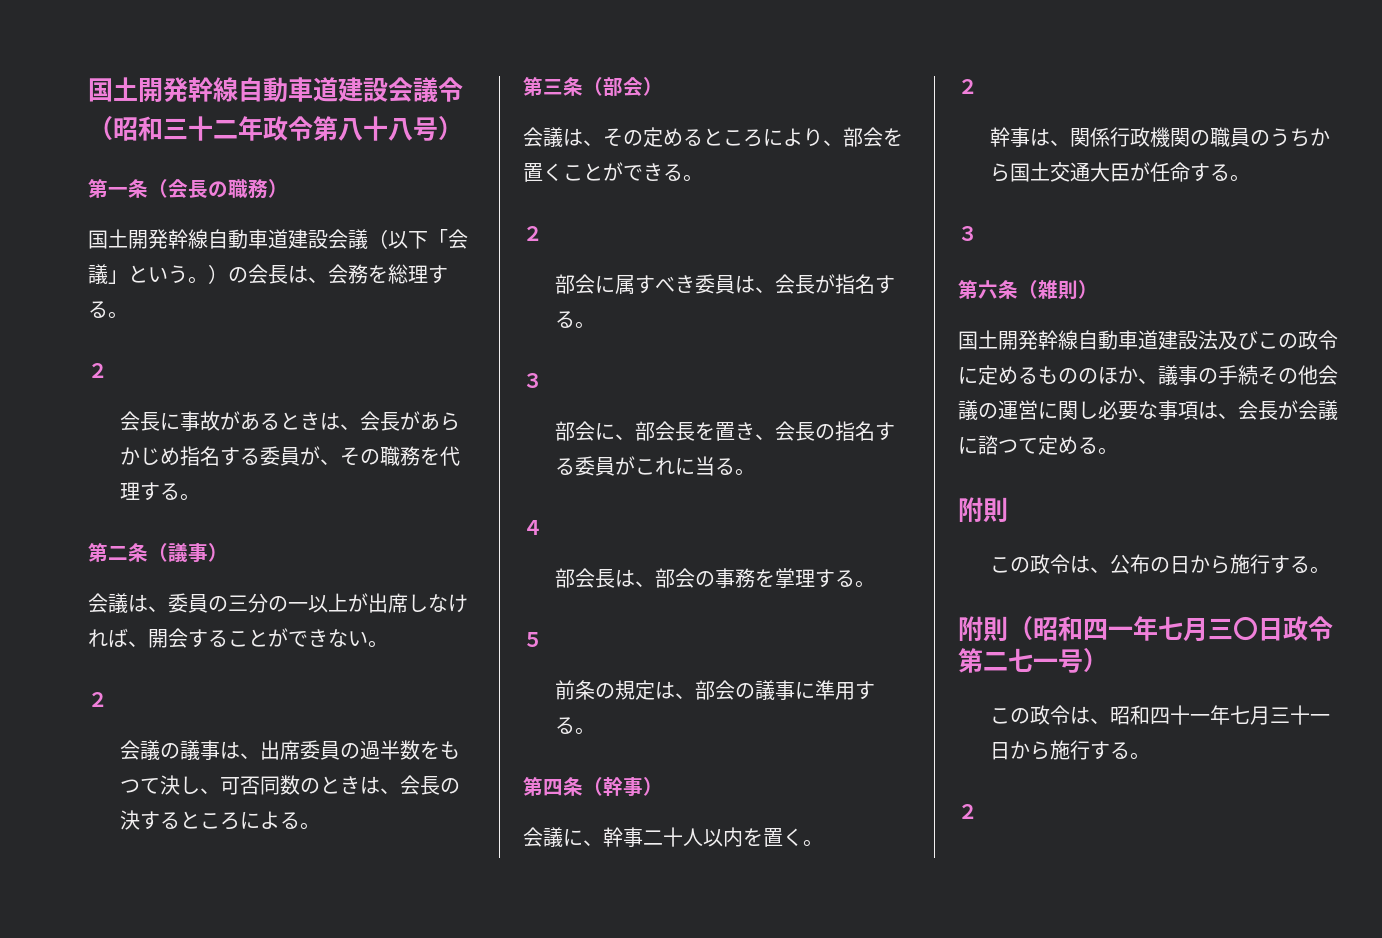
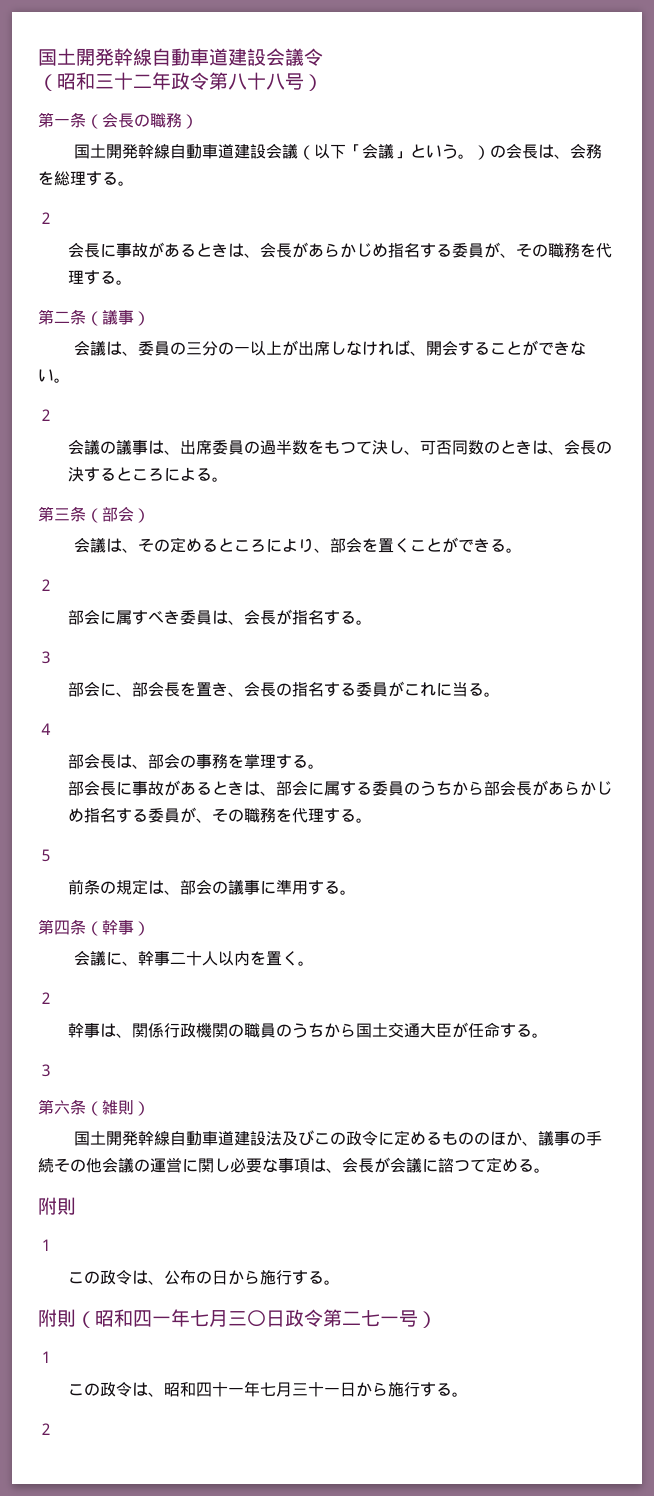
(875, 584) none -> [67,780,612,796] [67,807,372,823] // 部会長に事故があるときは、部会に属する委員のうちから部会長があらかじめ指名する委員が、その職務を代理する。
(1008, 510) none -> [38,1239,54,1251] // １
(1108, 660) none -> [38,1351,54,1363] // １

